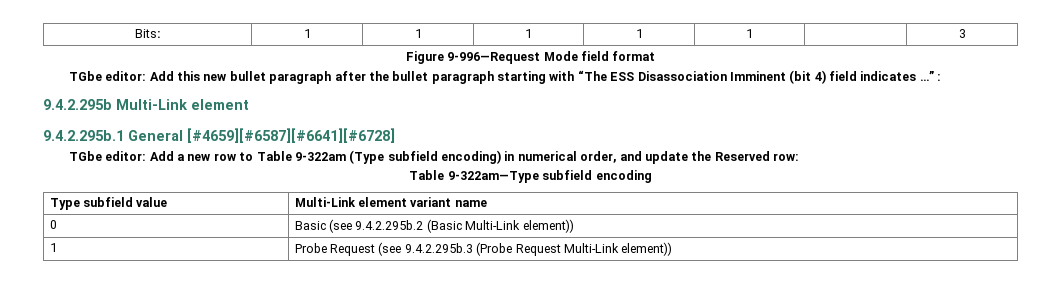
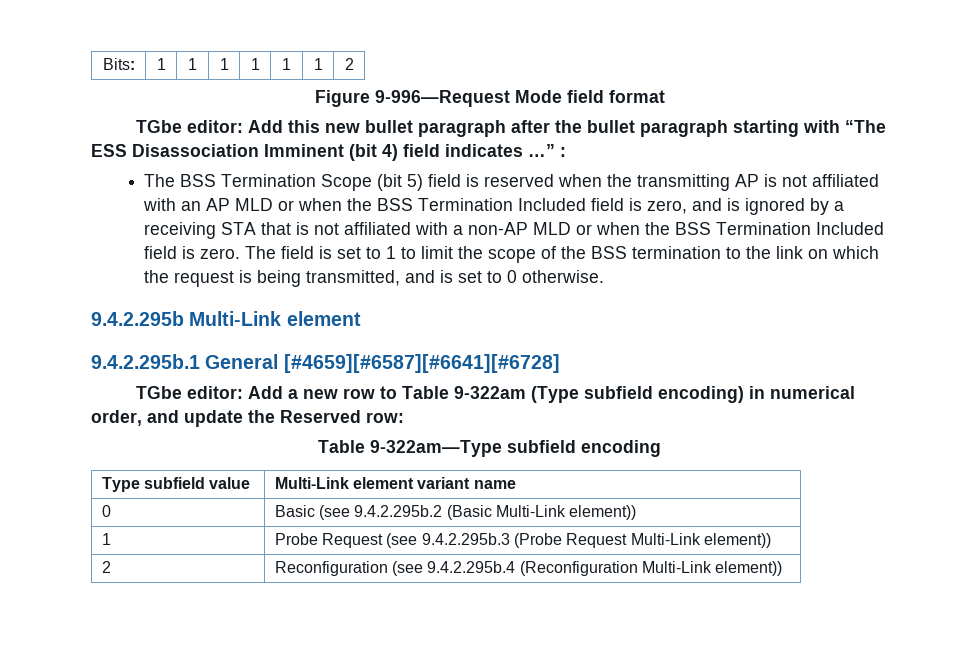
[958,29,966,38] | 3 -> [313,58,323,70] [344,58,354,70] 1 | 2
(942, 77) none -> [144,174,880,191] [143,198,845,215] [144,222,885,239] [144,246,880,263] [144,270,605,287] // The BSS Termination Scope (bit 5) field is reserved when the transmitting AP is not affiliated with an AP MLD or when the BSS Termination Included field is zero, and is ignored by a receiving STA that is not affiliated with a non-AP MLD or when the BSS Termination Included field is zero. The field is set to 1 to limit the scope of the BSS termination to the link on which the request is being transmitted, and is set to 0 otherwise.
(673, 249) none -> [101,561,111,573] [274,561,783,576] // 2 | Reconfiguration (see 9.4.2.295b.4 (Reconfiguration Multi-Link element))

